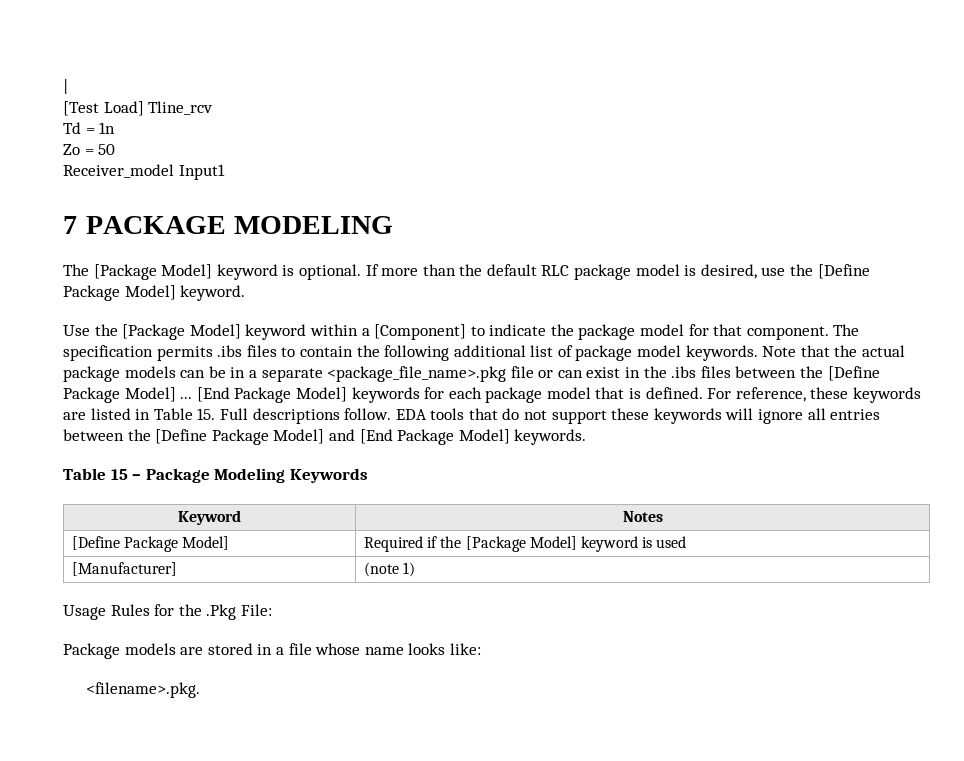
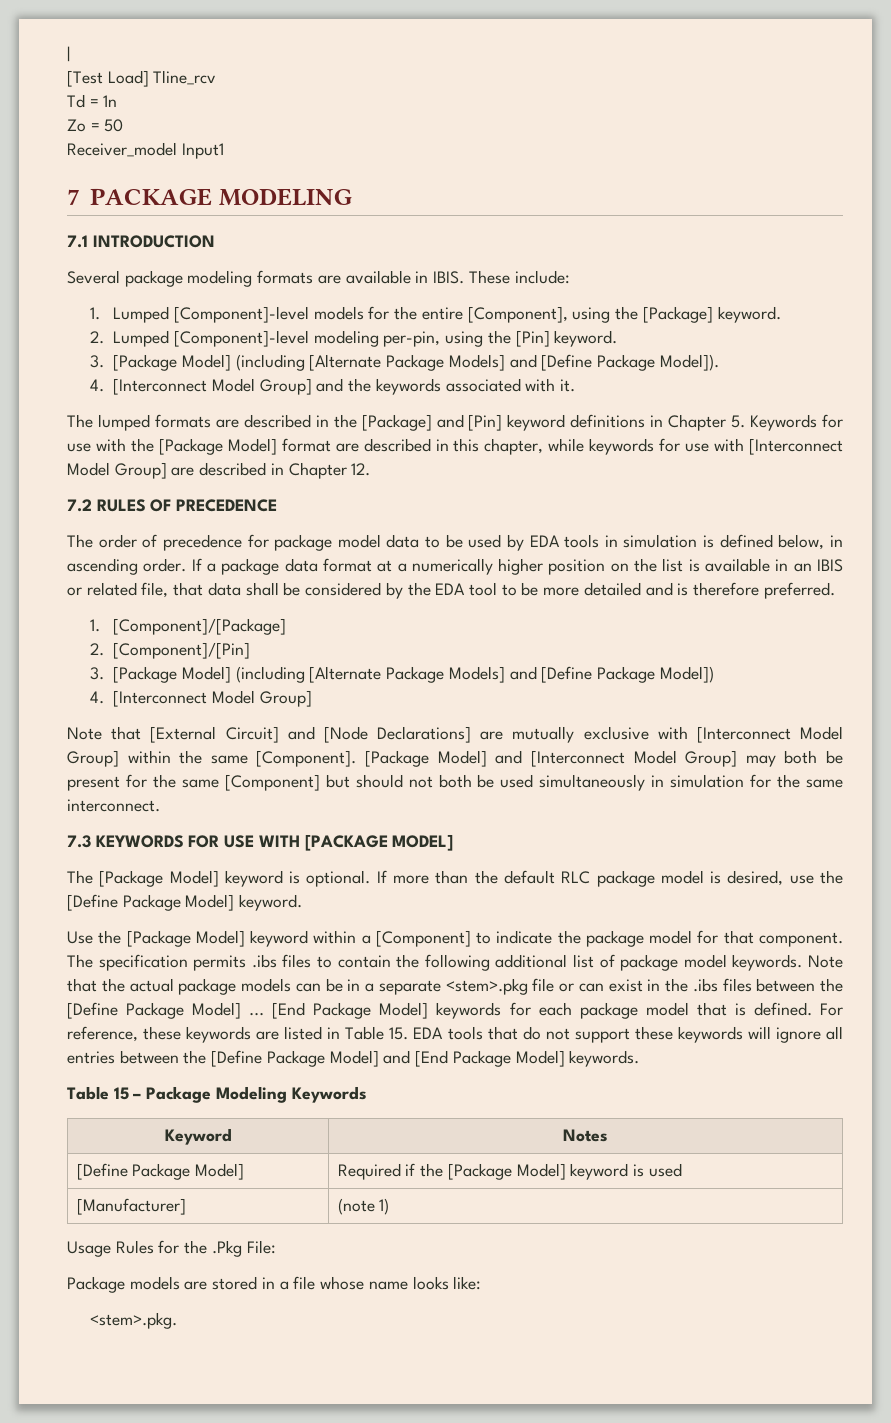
(393, 225) none -> [67,235,215,248] [67,270,570,287] [90,306,781,323] [90,330,618,347] [90,354,719,371] [90,378,576,395] [67,414,843,431] [67,438,843,455] [67,462,371,479] [67,499,278,512] [67,534,844,551] [67,558,843,575] [67,582,835,599] [90,618,287,635] [90,642,251,659] [90,666,714,683] [90,690,312,707] [67,726,843,743] [67,750,844,767] [67,774,843,791] [67,799,160,812] [67,834,454,851] // 7.1 INTRODUCTION // Several package modeling formats are available in IBIS. These include: // 1. Lumped [Component]-level models for the entire [Component], using the [Package] keyword. // 2. Lumped [Component]-level modeling per-pin, using the [Pin] keyword. // 3. [Package Model] (including [Alternate Package Models] and [Define Package Model]). // 4. [Interconnect Model Group] and the keywords associated with it. // The lumped formats are described in the [Package] and [Pin] keyword definitions in Chapter 5. Keywords for use with the [Package Model] format are described in this chapter, while keywords for use with [Interconnect Model Group] are described in Chapter 12. // 7.2 RULES OF PRECEDENCE // The order of precedence for package model data to be used by EDA tools in simulation is defined below, in ascending order. If a package data format at a numerically higher position on the list is available in an IBIS or related file, that data shall be considered by the EDA tool to be more detailed and is therefore preferred. // 1. [Component]/[Package] // 2. [Component]/[Pin] // 3. [Package Model] (including [Alternate Package Models] and [Define Package Model]) // 4. [Interconnect Model Group] // Note that [External Circuit] and [Node Declarations] are mutually exclusive with [Interconnect Model Group] within the same [Component]. [Package Model] and [Interconnect Model Group] may both be present for the same [Component] but should not both be used simultaneously in simulation for the same interconnect. // 7.3 KEYWORDS FOR USE WITH [PACKAGE MODEL]
[327,366,507,382] <package_file_name>.pkg -> [445,978,528,995] <stem>.pkg
[219,408,392,424] Full descriptions follow. -> (409, 1033) none
[86,682,201,698] <filename>.pkg. -> [90,1312,178,1329] <stem>.pkg.

